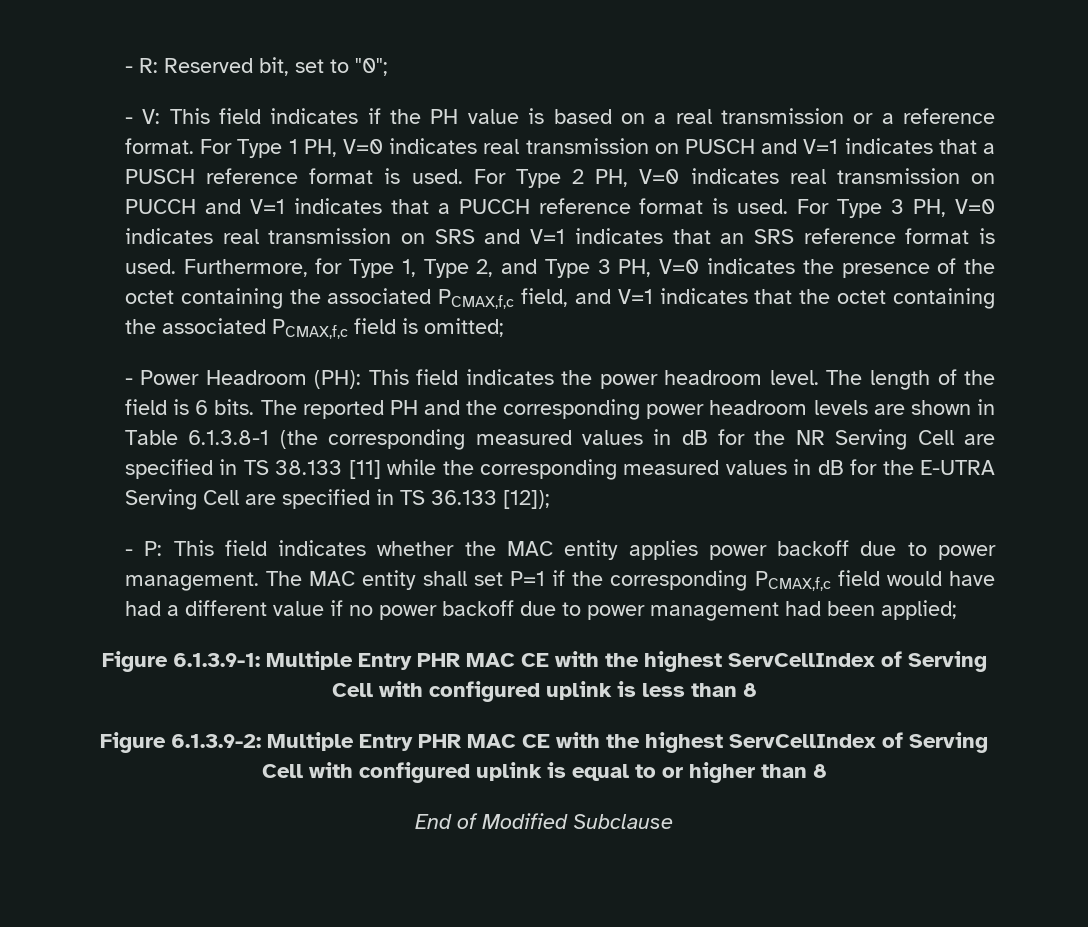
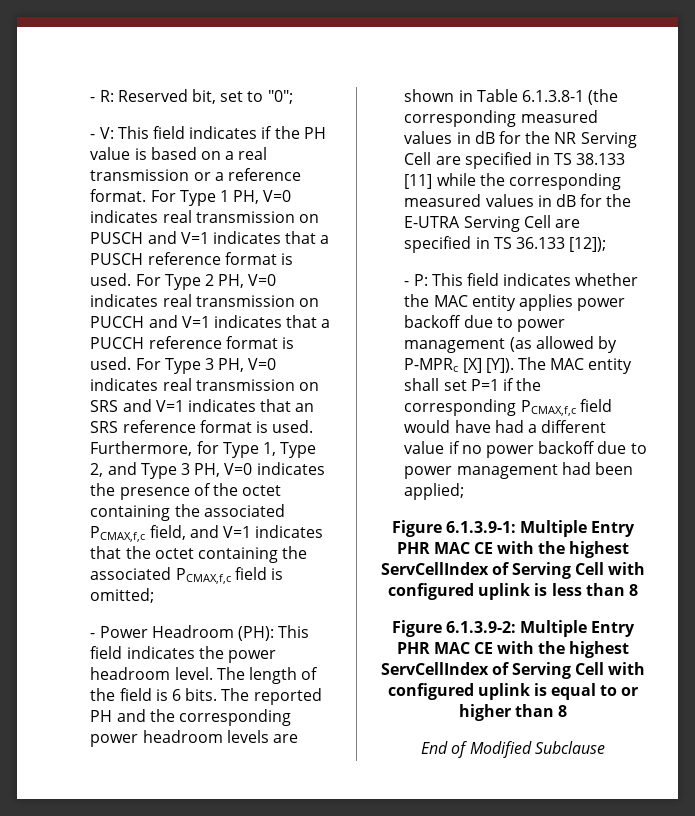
[124,572,259,591] management. -> [404,336,617,353] [404,358,514,373] management (as allowed by P-MPRc [X] [Y]).

